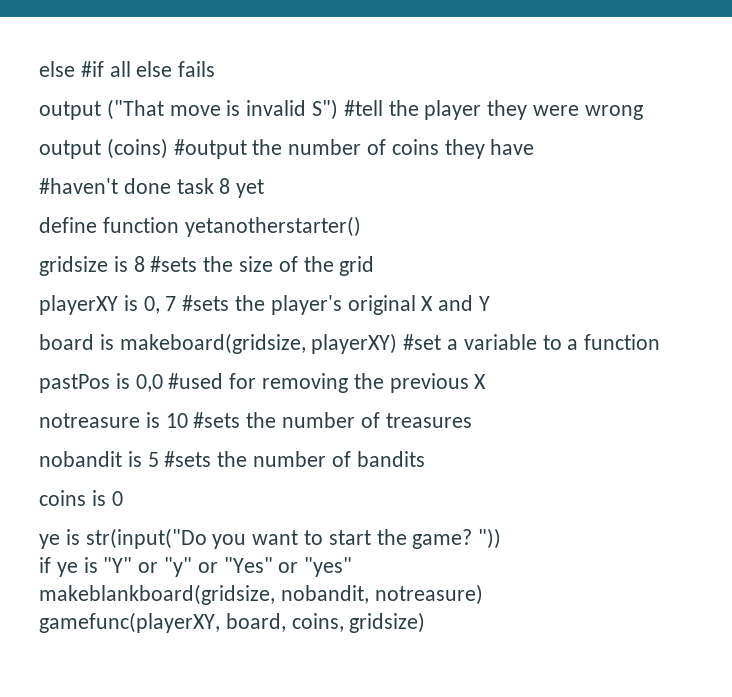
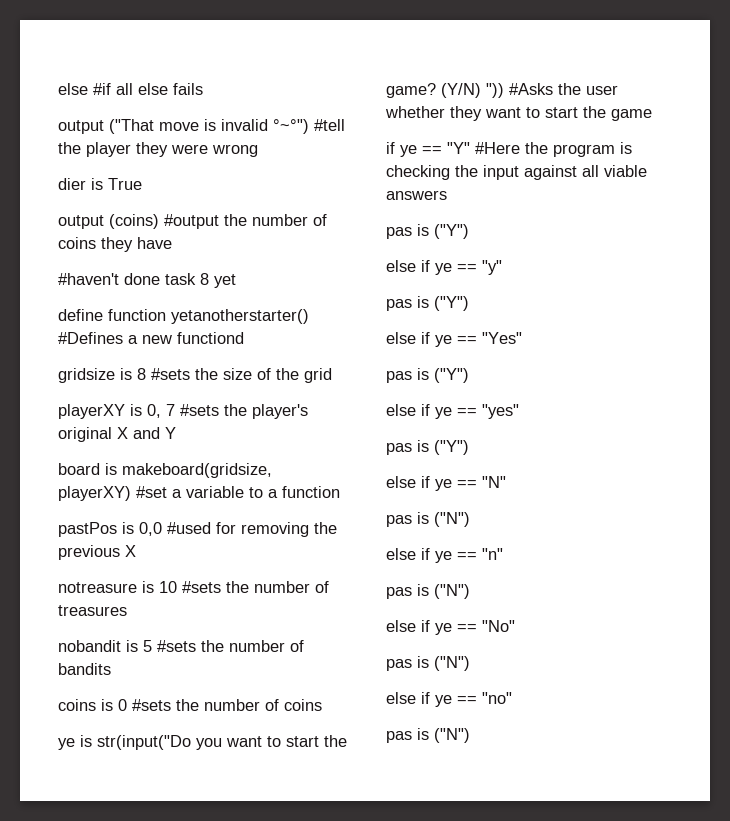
[312,99,339,120] S") -> [273,119,309,134] °~°")
(643, 112) none -> [58,178,142,190] // dier is True
(361, 226) none -> [58,332,244,344] #Defines a new functiond
(123, 498) none -> [132,699,322,711] #sets the number of coins
(473, 539) none -> [441,83,481,98] (Y/N)
[39,557,353,577] [39,584,483,605] [39,612,426,633] // if ye is "Y" or "y" or "Yes" or "yes" // makeblankboard(gridsize, nobandit, notreasure) // gamefunc(playerXY, board, coins, gridsize) -> [509,83,618,95] [385,106,652,121] [386,142,632,157] [386,165,647,180] [386,190,447,200] [386,224,469,239] [386,260,502,275] [386,296,469,311] [386,332,522,347] [386,368,469,383] [386,404,519,419] [386,440,469,455] [386,476,506,491] [386,512,470,527] [386,548,503,563] [386,584,470,599] [386,620,515,635] [386,656,470,671] [386,692,512,707] [386,728,470,743] #Asks the user whether they want to start the game // if ye == "Y" #Here the program is checking the input against all viable answers // pas is ("Y") // else if ye == "y" // pas is ("Y") // else if ye == "Yes" // pas is ("Y") // else if ye == "yes" // pas is ("Y") // else if ye == "N" // pas is ("N") // else if ye == "n" // pas is ("N") // else if ye == "No" // pas is ("N") // else if ye == "no" // pas is ("N")

